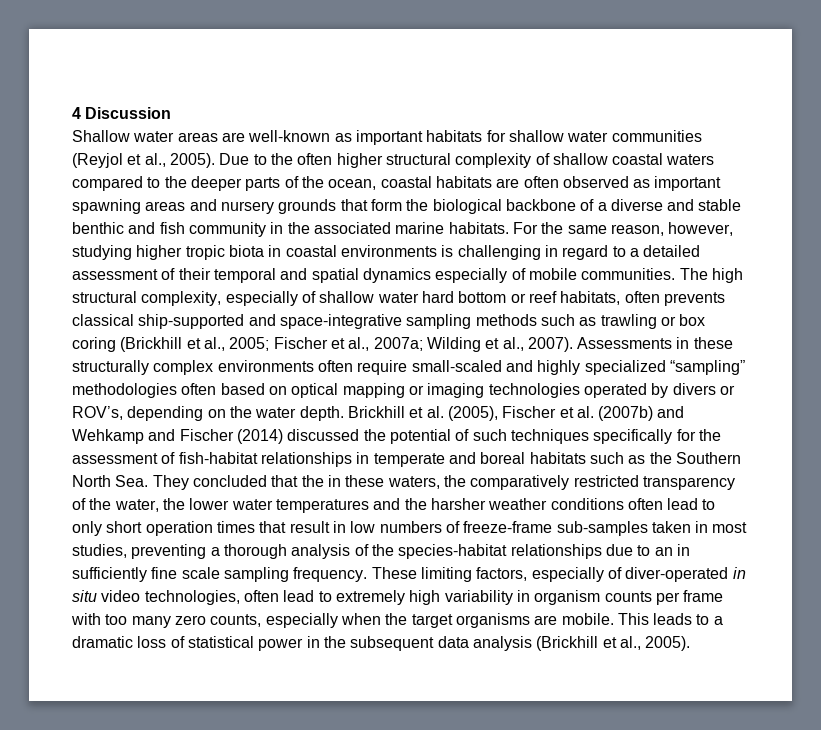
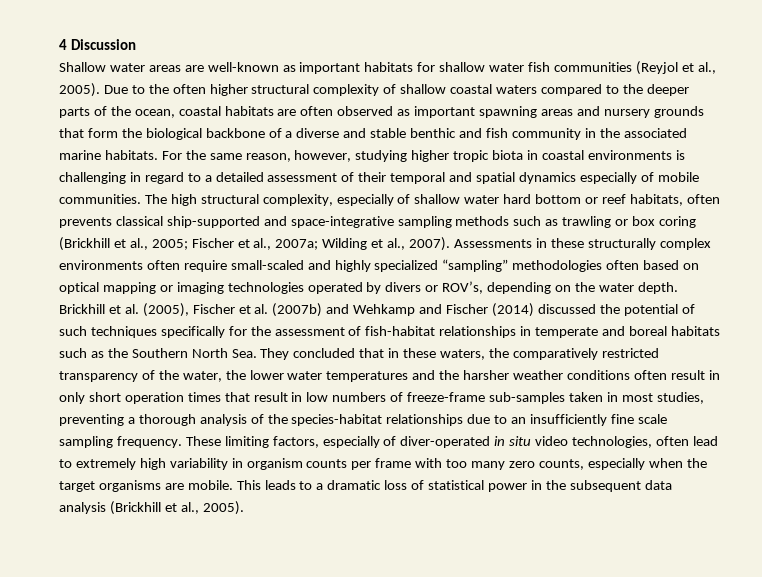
(609, 136) none -> [528,62,551,72] fish
[301,475,324,487] the -> (385, 353) none
[667,498,716,510] lead to -> [670,370,720,380] result in
[676,544,690,556] [72,567,147,582] in sufficiently -> [530,414,608,426] insufficiently

